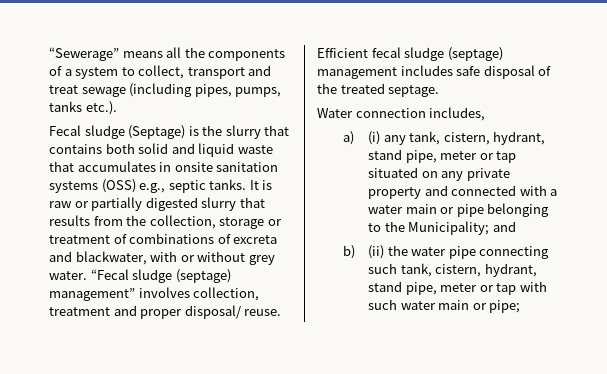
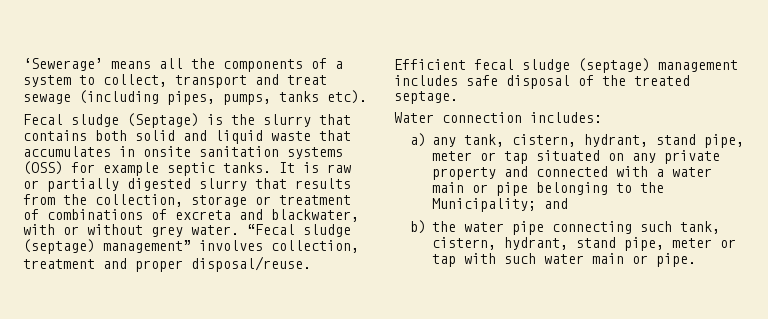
[49,47,119,61] “Sewerage” -> [23,58,103,71] ‘Sewerage’
[85,101,117,115] etc.). -> [327,90,367,104] etc).
[139,183,166,193] e.g., -> [71,162,159,176] for example
[184,305,282,319] disposal/ reuse. -> [191,256,311,272] disposal/reuse.
[429,107,486,121] includes, -> [530,112,602,123] includes:
[368,131,381,145] (i) -> (426, 140) none
[368,245,385,259] (ii) -> (426, 227) none
[489,300,521,313] pipe; -> [655,253,696,267] pipe.

